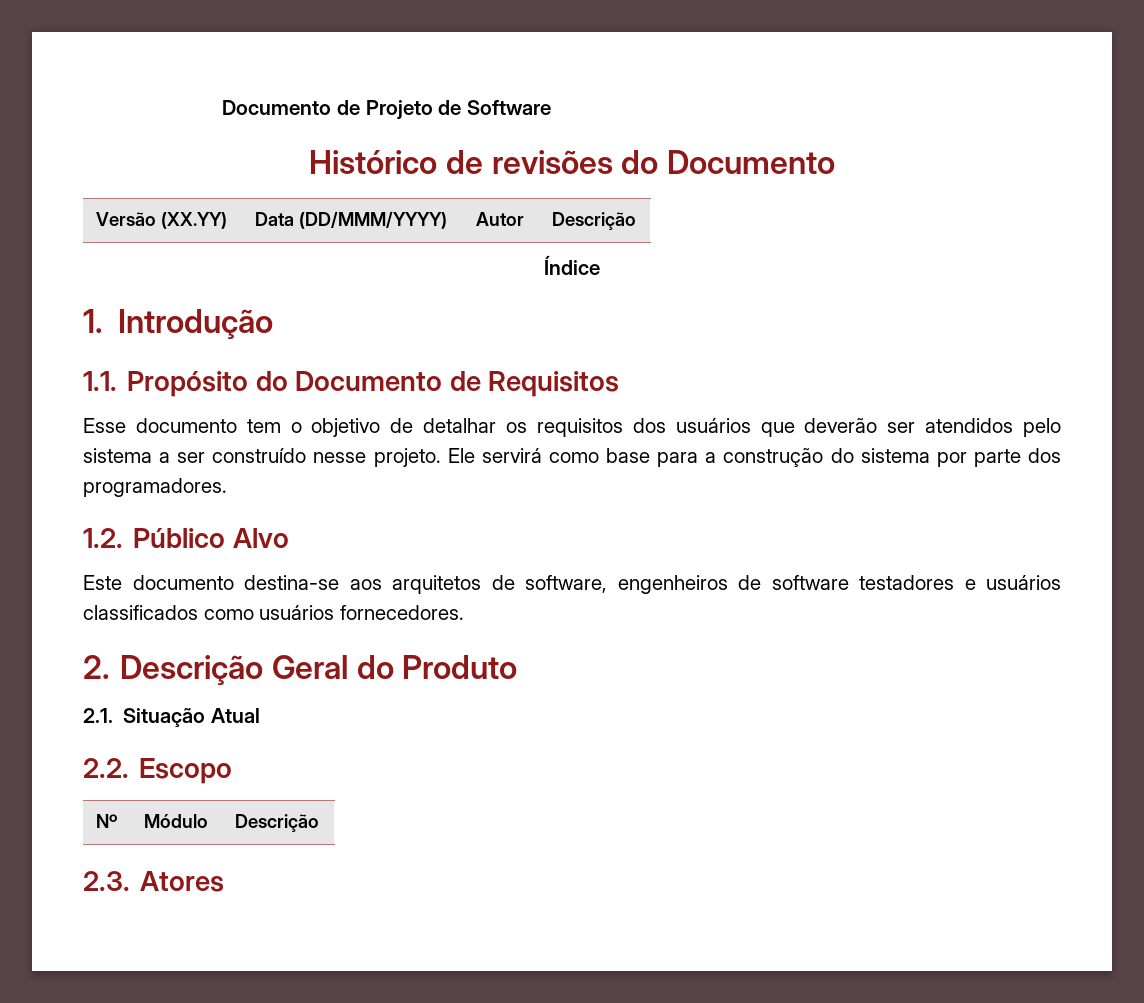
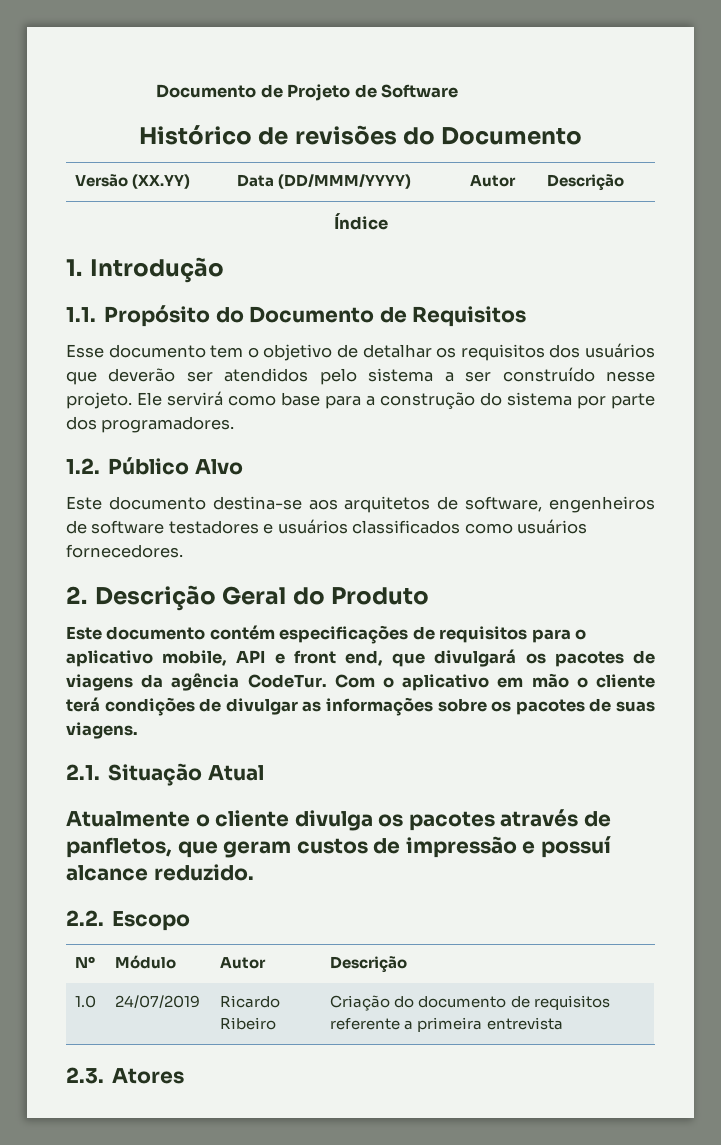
[83,708,260,727] 2.1. Situação Atual -> [66,625,587,644] [66,649,655,667] [66,673,655,691] [66,697,656,716] [66,722,138,739] [66,763,264,786] [66,809,611,831] [66,836,611,858] [66,864,254,881] Este documento contém especificações de requisitos para o aplicativo mobile, API e front end, que divulgará os pacotes de viagens da agência CodeTur. Com o aplicativo em mão o cliente terá condições de divulgar as informações sobre os pacotes de suas viagens. // 2.1. Situação Atual // Atualmente o cliente divulga os pacotes através de panfletos, que geram custos de impressão e possuí alcance reduzido.
[235,814,320,832] | Descrição -> [220,957,267,969] [330,956,408,973] [75,995,97,1008] [115,995,201,1008] [220,995,281,1008] [220,1017,277,1030] [330,995,610,1011] [330,1017,563,1032] | Autor | Descrição // 1.0 | 24/07/2019 | Ricardo Ribeiro | Criação do documento de requisitos referente a primeira entrevista

